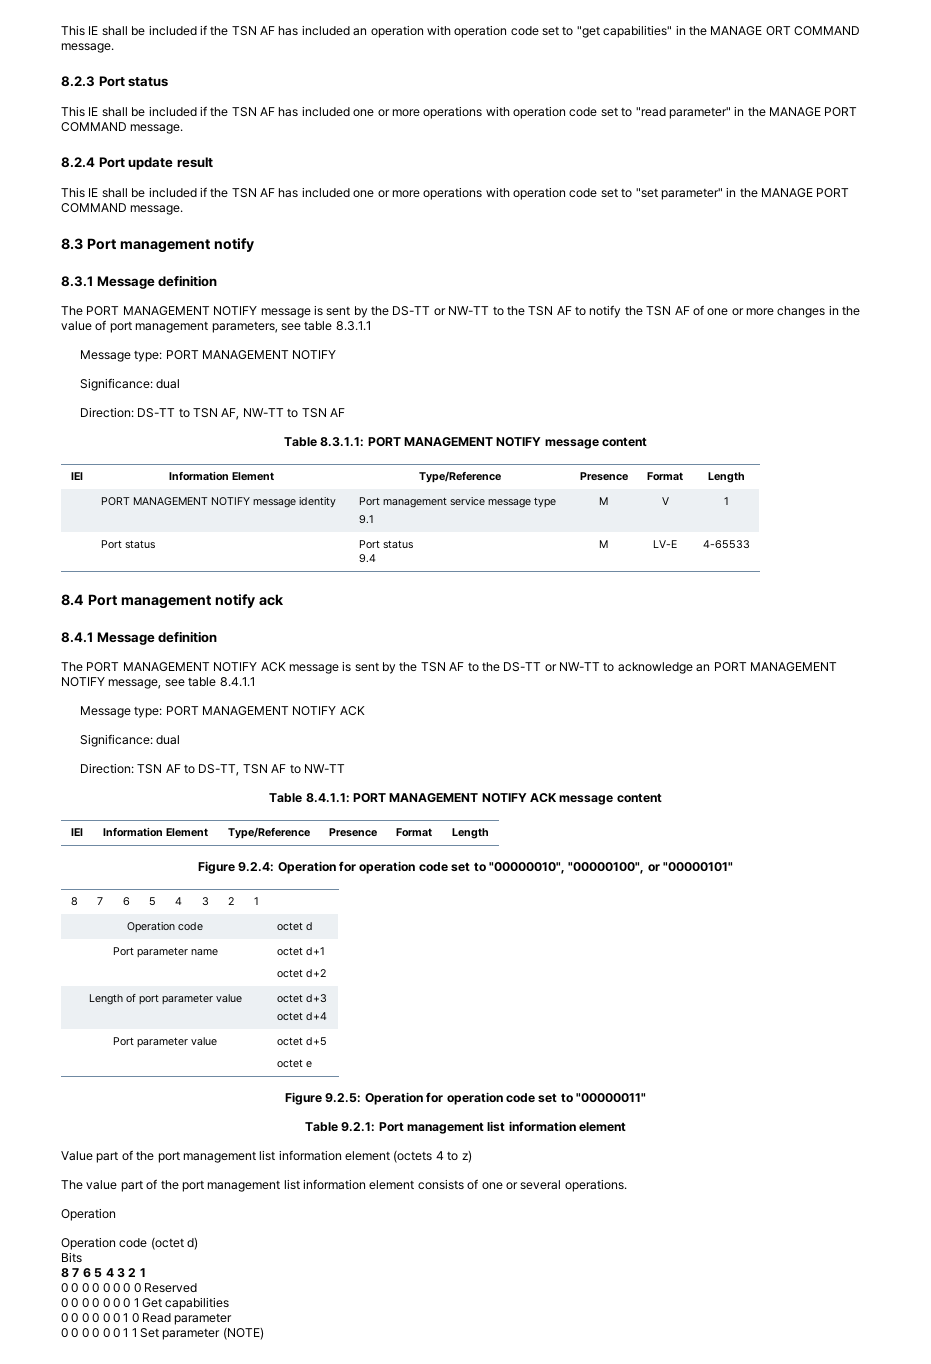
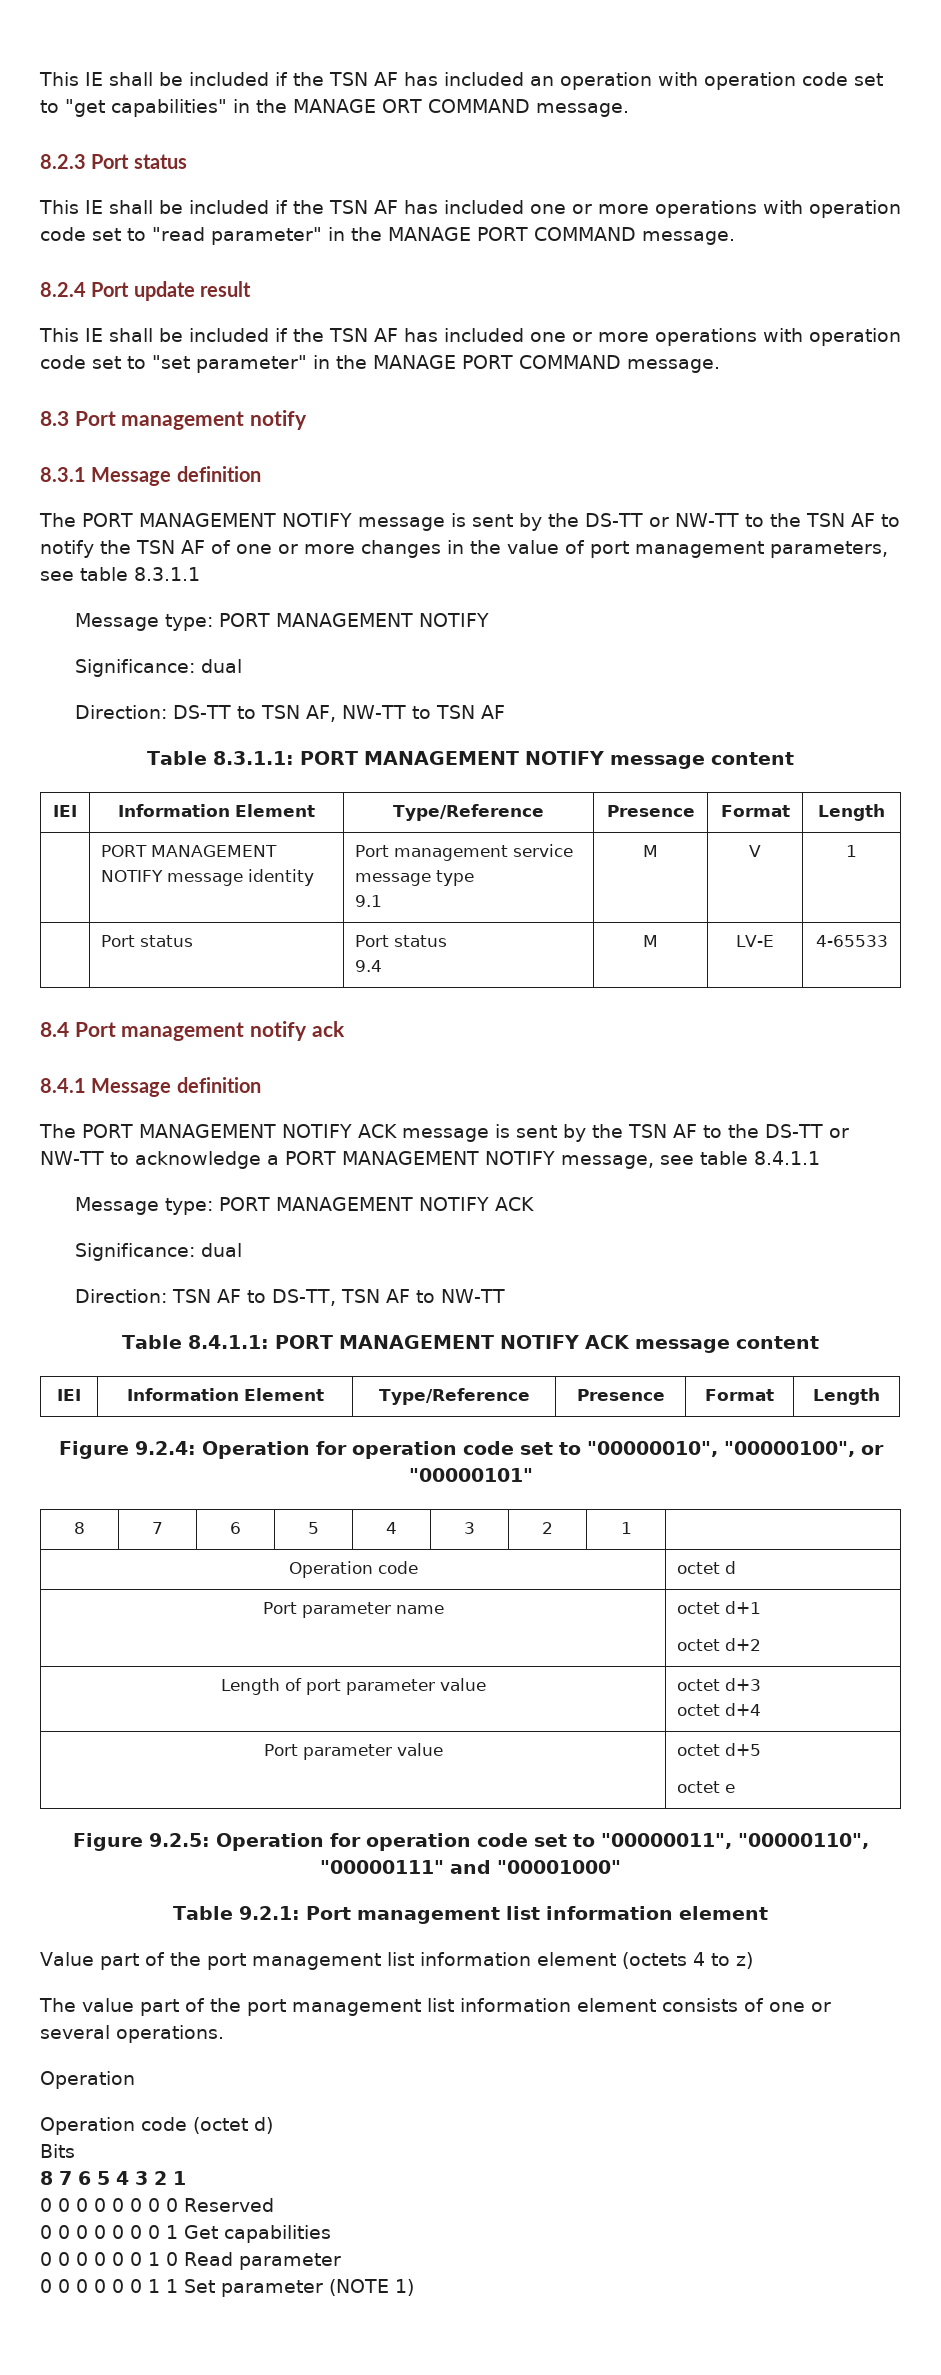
[696,664,711,672] an -> [266,1155,279,1165] a
[576,1093,646,1103] "00000011" -> [600,1833,869,1849] [320,1860,621,1874] "00000011", "00000110", "00000111" and "00001000"
[222,1327,264,1340] (NOTE) -> [329,2279,414,2296] (NOTE 1)

